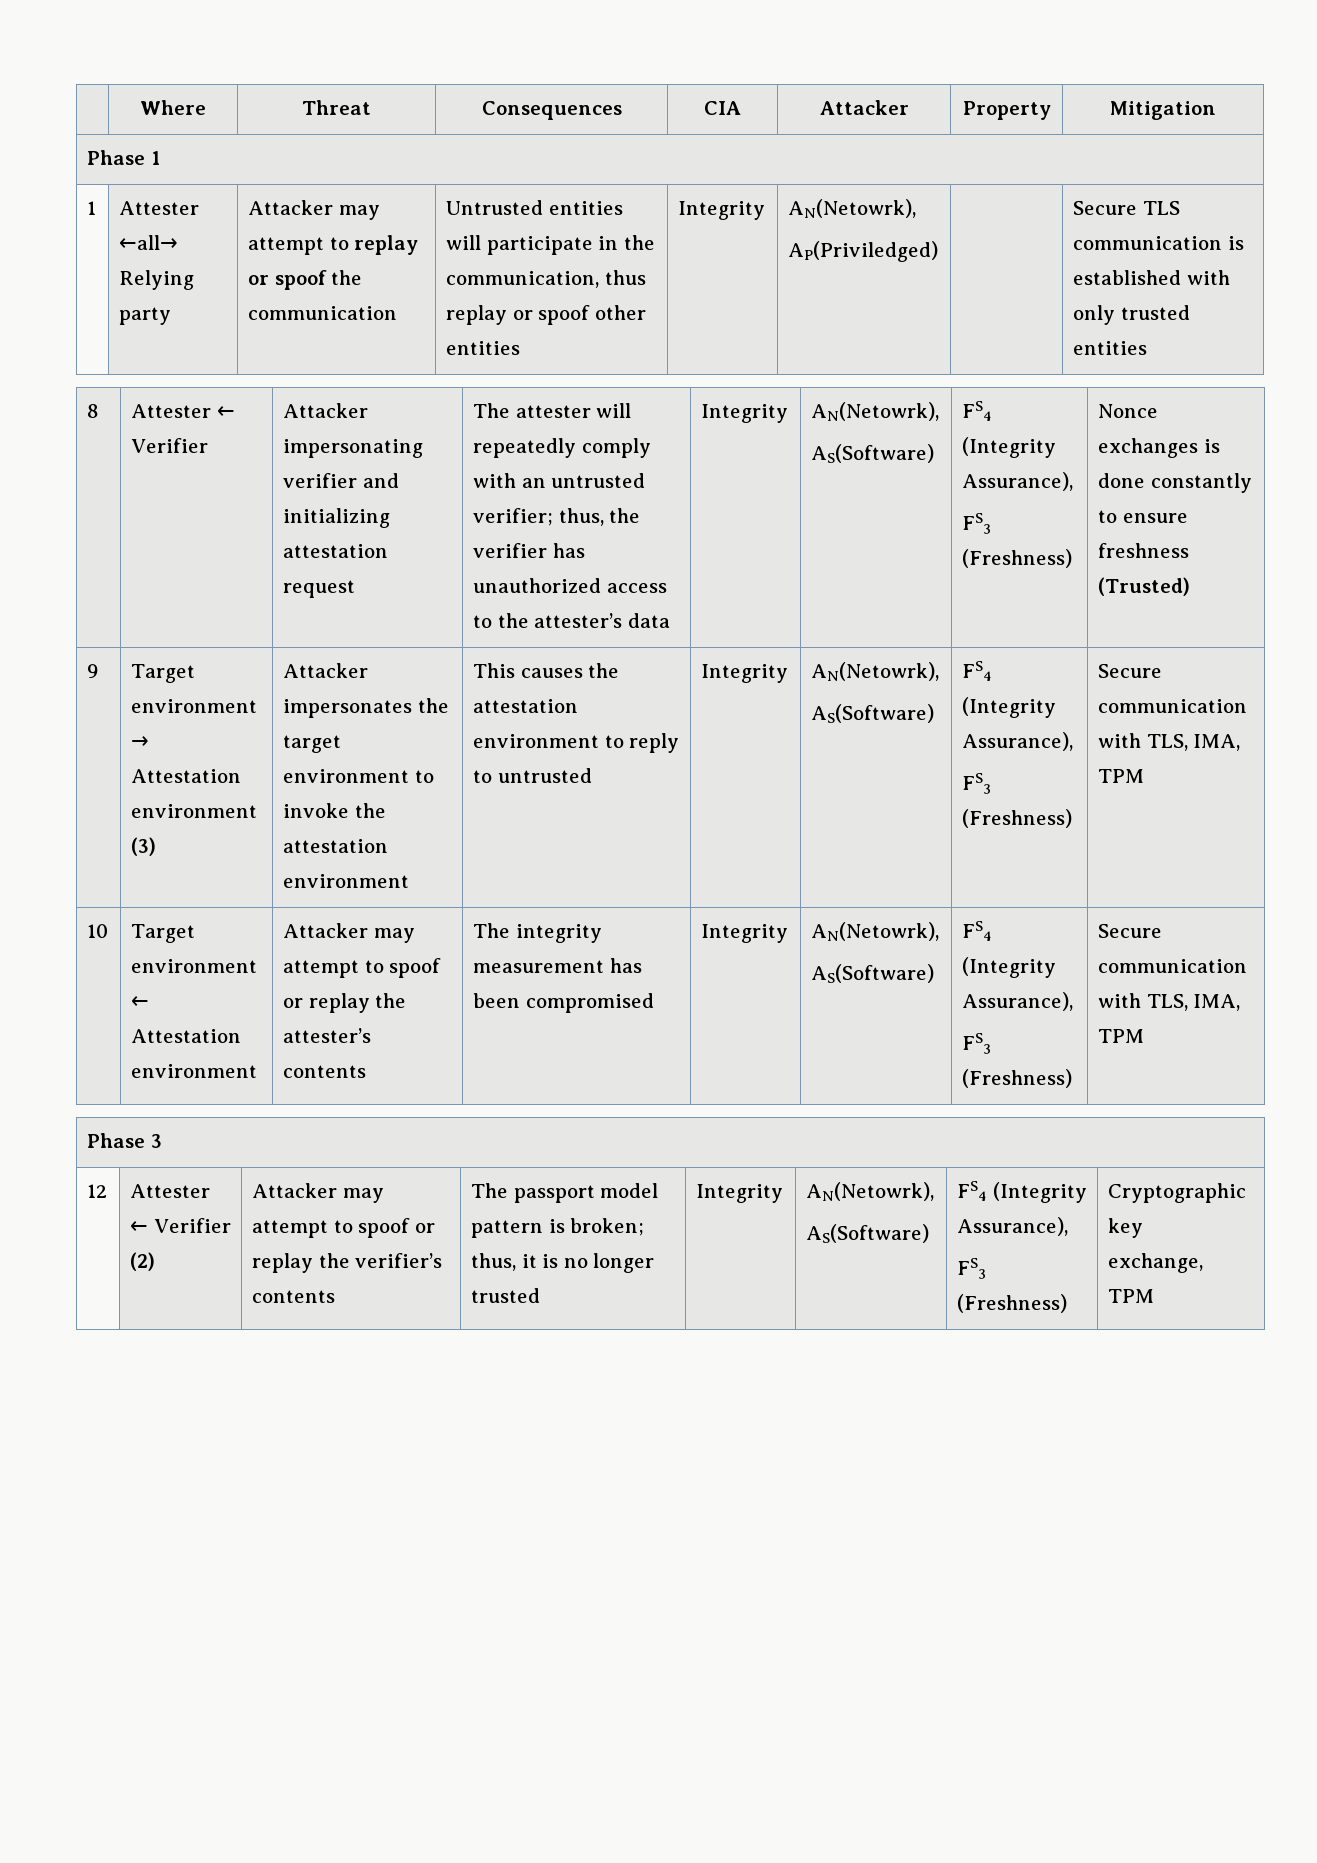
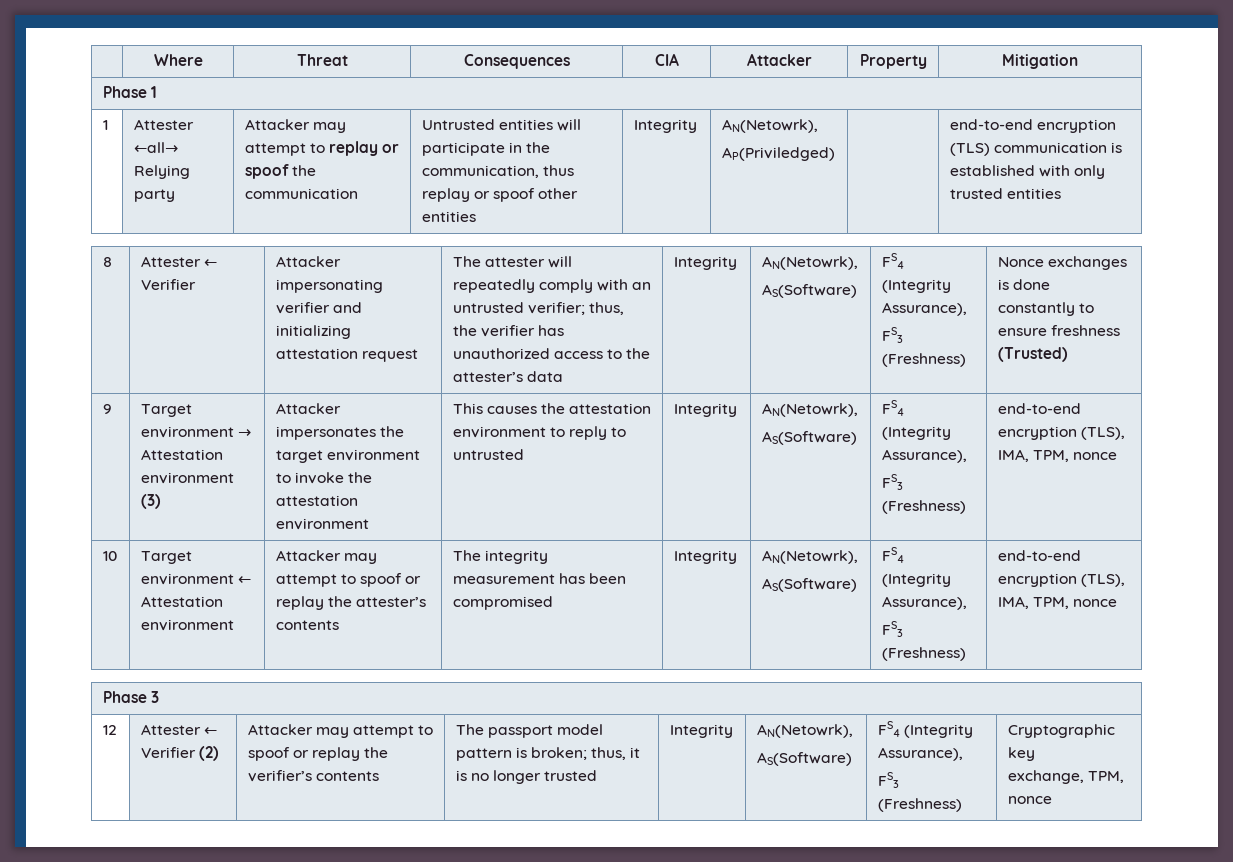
[1073,201,1180,215] Secure TLS -> [949,119,1116,133] [949,143,990,156] end-to-end encryption (TLS)
[1098,664,1163,678] [1098,699,1248,713] [1098,733,1241,751] [1098,769,1145,783] Secure communication with TLS, IMA, TPM -> [997,403,1081,414] [997,426,1125,440] [997,449,1118,462] end-to-end encryption (TLS), IMA, TPM, nonce
[1098,924,1163,938] [1098,959,1248,973] [1098,993,1241,1011] [1098,1029,1145,1043] Secure communication with TLS, IMA, TPM -> [997,550,1081,561] [997,573,1125,587] [997,596,1118,609] end-to-end encryption (TLS), IMA, TPM, nonce
[1108,1289,1155,1303] TPM -> [1087,771,1124,783] [1007,796,1052,804] TPM, nonce

